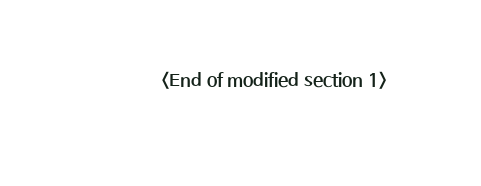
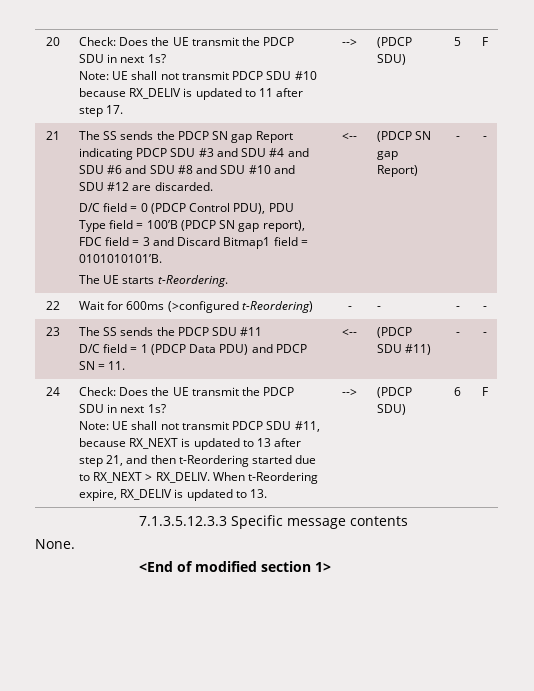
(160, 80) none -> [45,37,60,46] [78,37,295,46] [78,54,166,63] [78,71,317,80] [78,88,304,100] [78,105,124,117] [342,39,357,46] [376,37,412,48] [376,54,406,65] [454,37,461,46] [481,37,488,46] [45,131,60,140] [78,131,293,143] [78,148,309,160] [78,165,295,174] [78,182,213,191] [78,203,294,214] [78,220,305,232] [78,237,308,249] [78,254,162,263] [78,275,228,287] [342,133,357,140] [376,131,432,142] [376,151,398,160] [376,165,418,177] [455,136,460,140] [482,136,487,140] [45,301,60,310] [78,301,313,313] [347,306,352,310] [376,306,381,310] [455,306,460,310] [482,306,487,310] [45,327,60,336] [78,327,263,336] [78,344,307,355] [78,361,126,370] [342,329,357,336] [376,327,412,338] [376,344,432,355] [455,332,460,336] [482,332,487,336] [45,387,60,396] [78,387,295,396] [78,404,166,413] [78,421,320,432] [78,438,302,450] [78,455,317,467] [78,472,319,484] [78,489,268,501] [342,389,357,396] [376,387,412,398] [376,404,406,415] [454,387,461,396] [481,387,488,396] [138,515,408,529] [35,539,75,549] 20 | Check: Does the UE transmit the PDCP SDU in next 1s? // Note: UE shall not transmit PDCP SDU #10 because RX_DELIV is updated to 11 after step 17. | --> | (PDCP SDU) | 5 | F // 21 | The SS sends the PDCP SN gap Report indicating PDCP SDU #3 and SDU #4 and SDU #6 and SDU #8 and SDU #10 and SDU #12 are discarded. // D/C field = 0 (PDCP Control PDU), PDU Type field = 100’B (PDCP SN gap report), FDC field = 3 and Discard Bitmap1 field = 0101010101’B. // The UE starts t-Reordering. | <-- | (PDCP SN gap Report) | - | - // 22 | Wait for 600ms (>configured t-Reordering) | - | - | - | - // 23 | The SS sends the PDCP SDU #11 // D/C field = 1 (PDCP Data PDU) and PDCP SN = 11. | <-- | (PDCP SDU #11) | - | - // 24 | Check: Does the UE transmit the PDCP SDU in next 1s? // Note: UE shall not transmit PDCP SDU #11, because RX_NEXT is updated to 13 after step 21, and then t-Reordering started due to RX_NEXT > RX_DELIV. When t-Reordering expire, RX_DELIV is updated to 13. | --> | (PDCP SDU) | 6 | F // 7.1.3.5.12.3.3 Specific message contents // None. //

